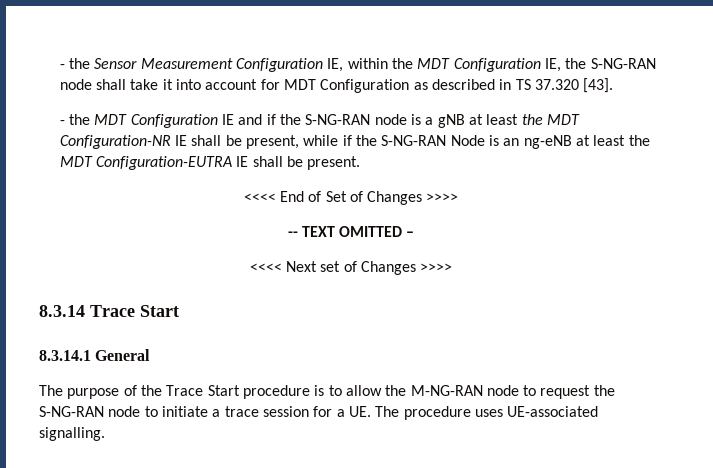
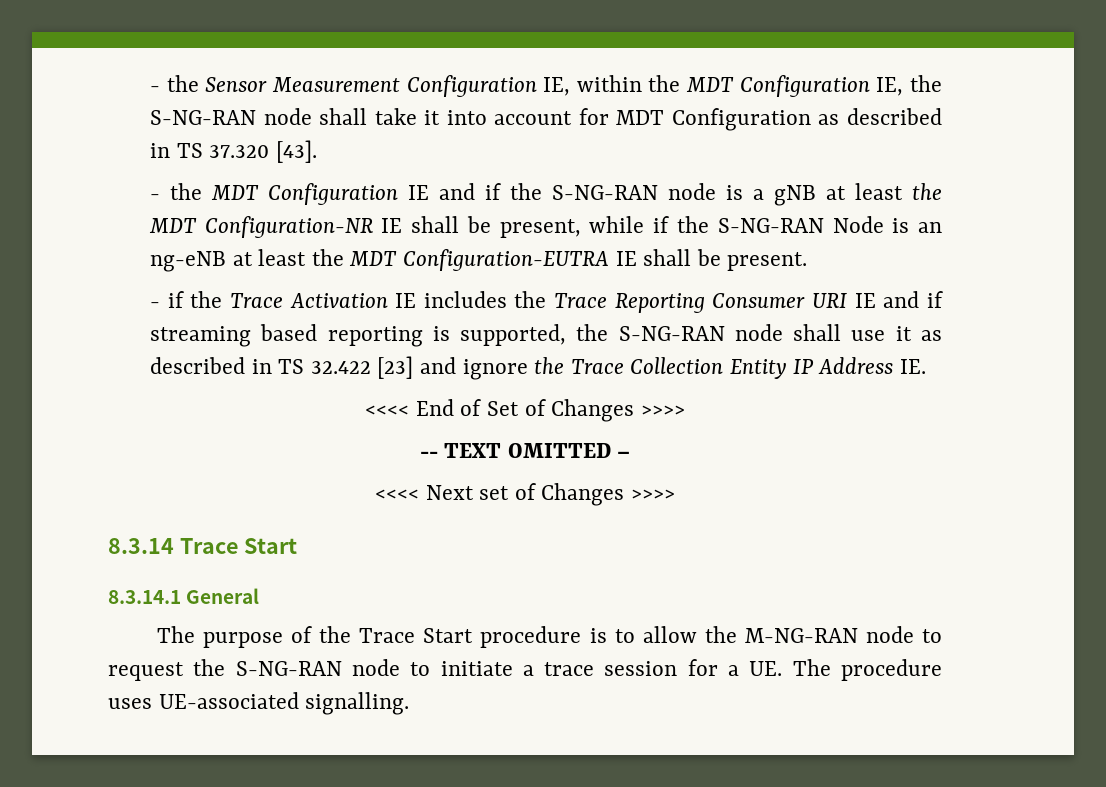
(361, 163) none -> [149,291,944,313] [149,324,942,347] [149,356,926,380] // - if the Trace Activation IE includes the Trace Reporting Consumer URI IE and if streaming based reporting is supported, the S-NG-RAN node shall use it as described in TS 32.422 [23] and ignore the Trace Collection Entity IP Address IE.

